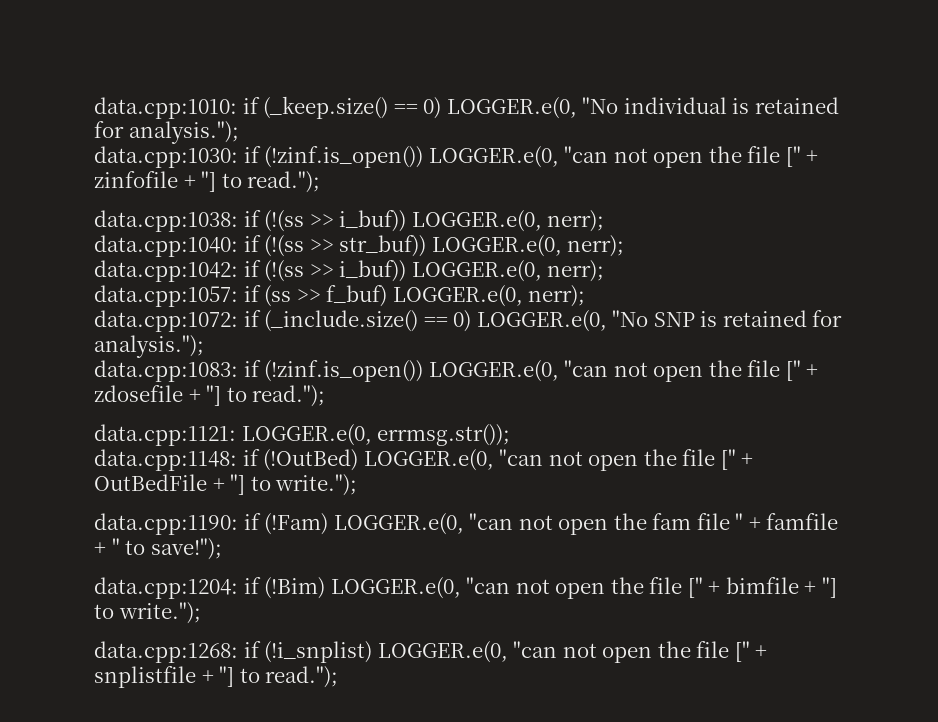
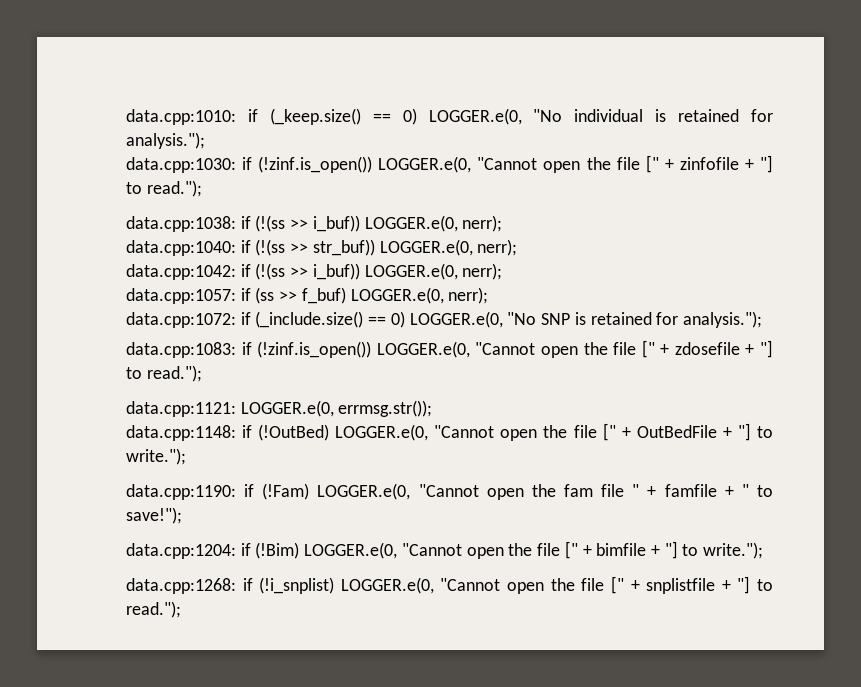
[564,146,648,163] "can not -> [477,157,538,170] "Cannot
[564,360,648,377] "can not -> [475,342,536,355] "Cannot
[499,449,583,466] "can not -> [434,425,495,438] "Cannot
[469,513,553,530] "can not -> [418,484,479,497] "Cannot
[466,577,550,594] "can not -> [401,543,462,556] "Cannot
[513,641,597,658] "can not -> [440,578,501,591] "Cannot

